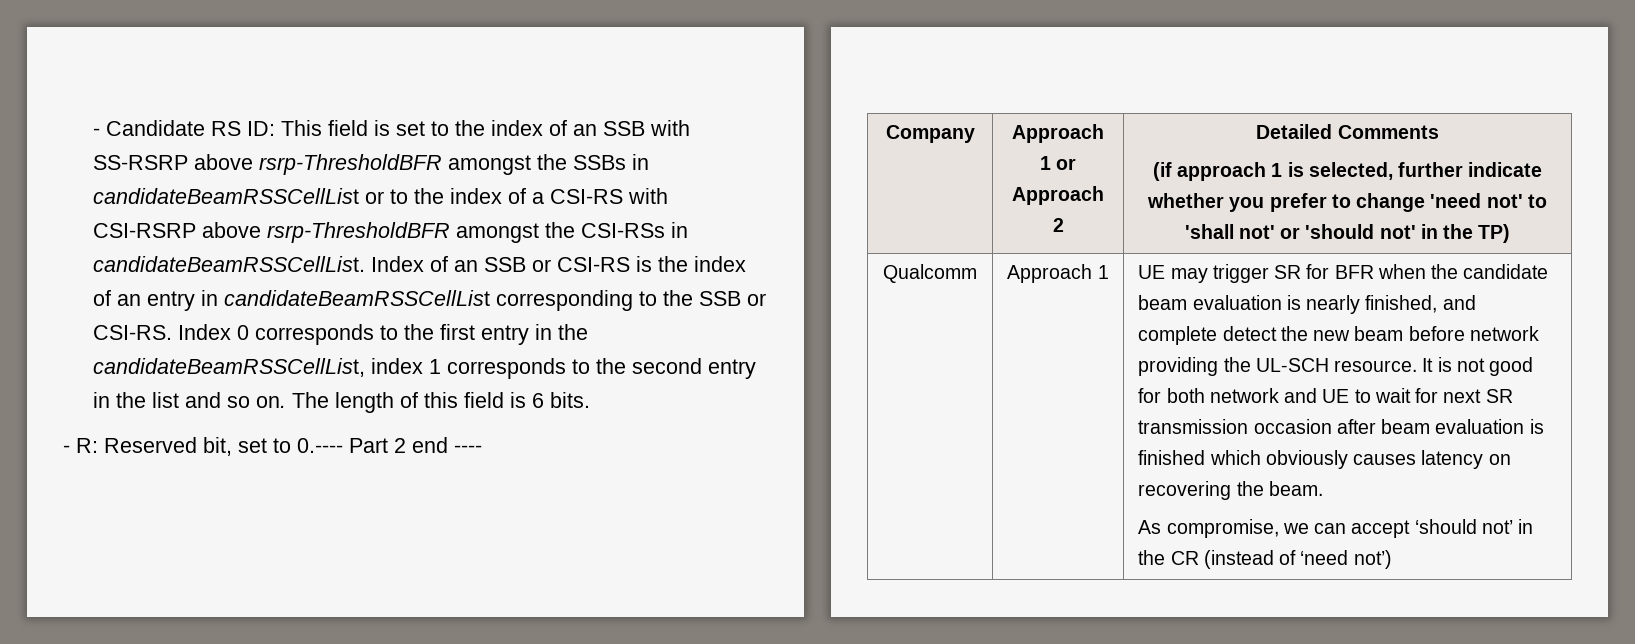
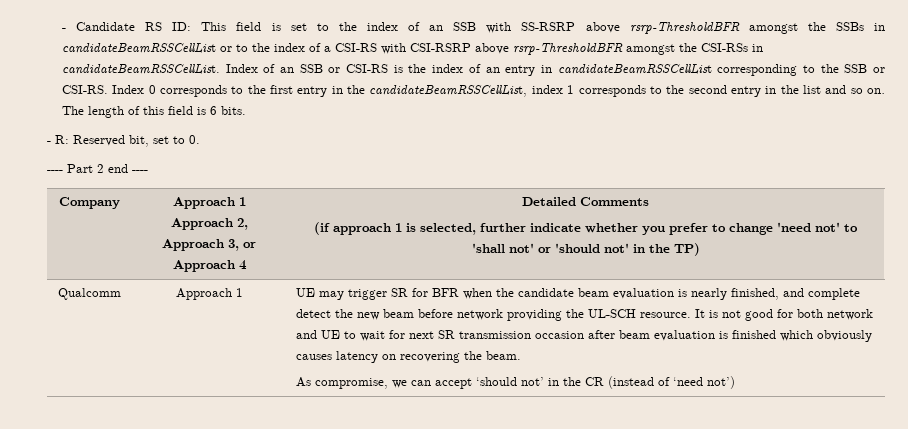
[297,438,343,453] 0.---- -> [189,135,200,144] [47,170,63,173] 0. // ----
(1051, 163) none -> [170,218,248,230] [162,239,239,251] Approach 2, Approach 3,
[1052,218,1064,232] 2 -> [238,260,247,270] 4

